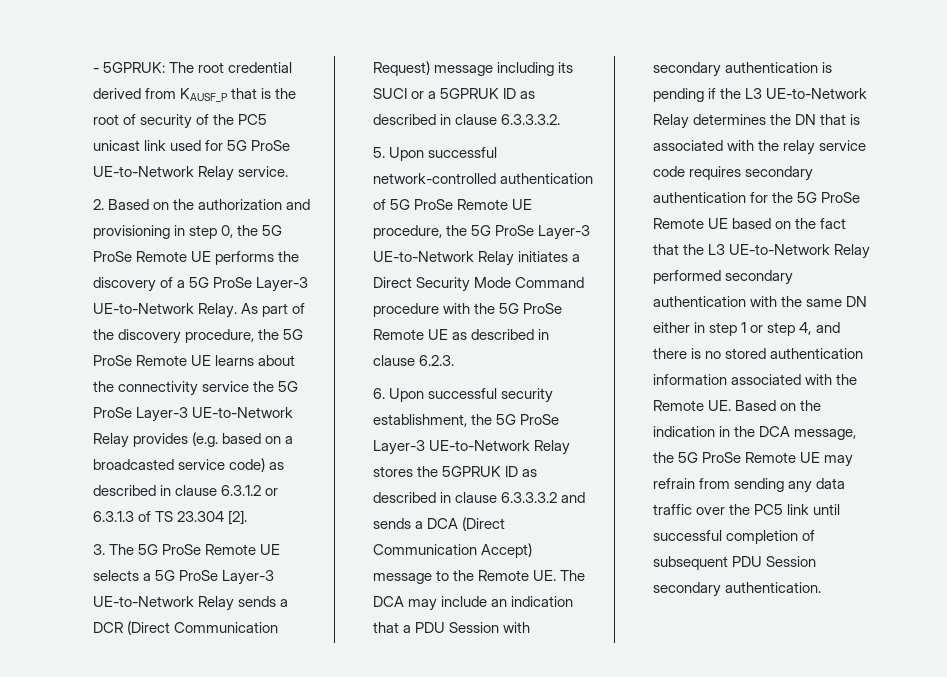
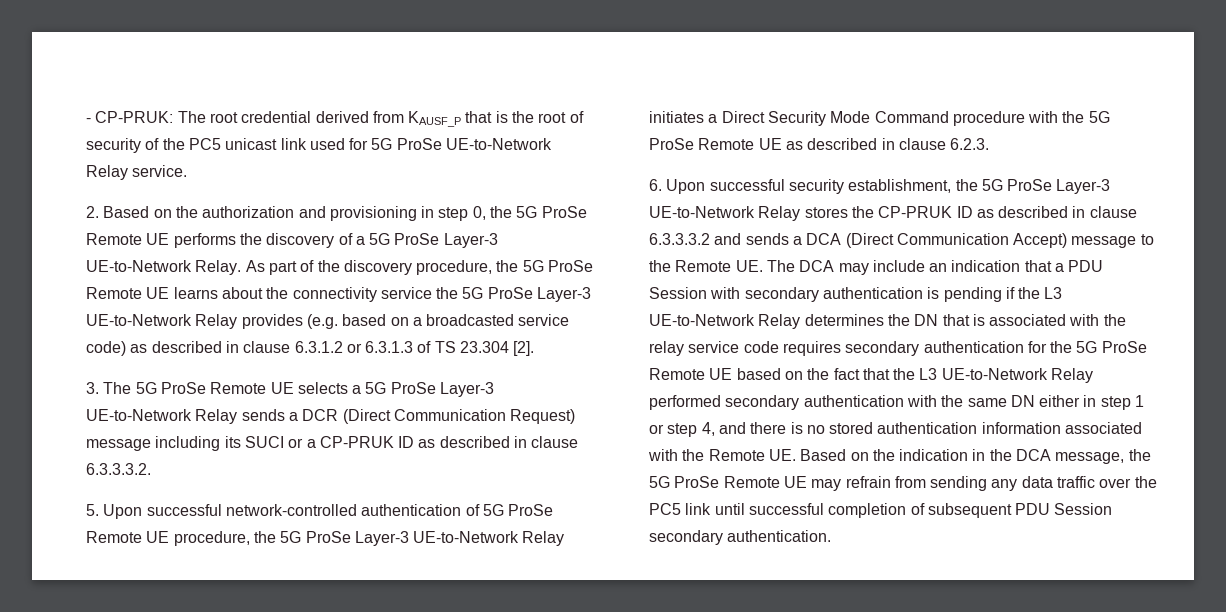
[103,62,166,73] 5GPRUK: -> [95,111,174,123] CP-PRUK:
[440,88,500,99] 5GPRUK -> [319,436,394,448] CP-PRUK
[442,466,502,477] 5GPRUK -> [878,206,953,218] CP-PRUK

